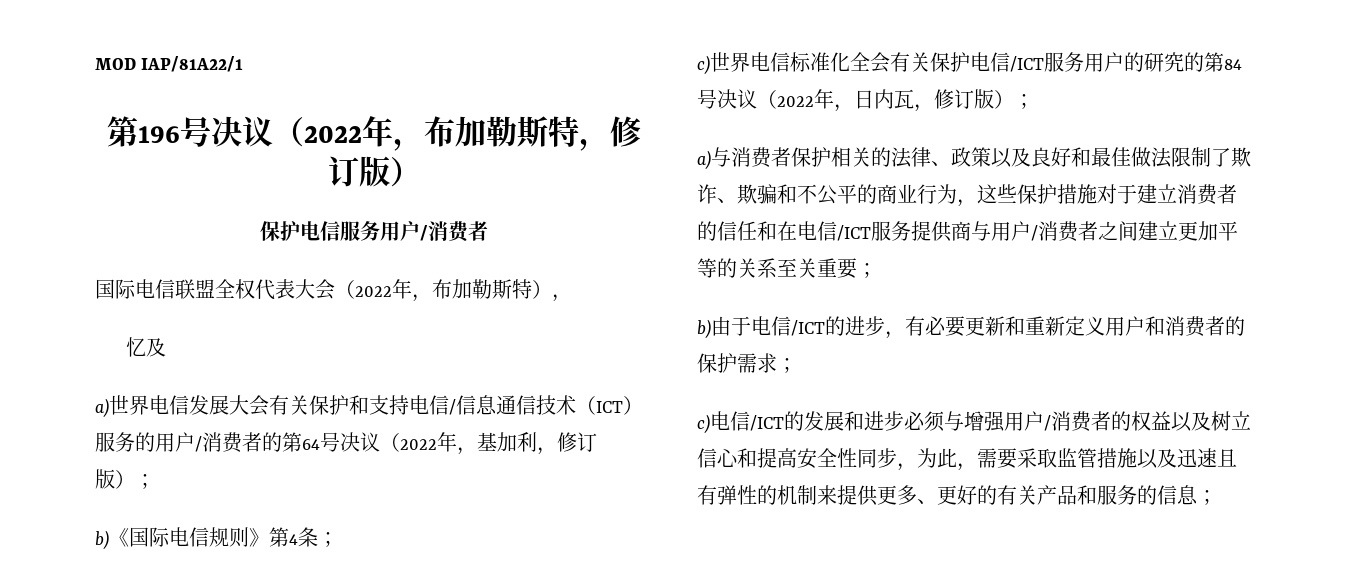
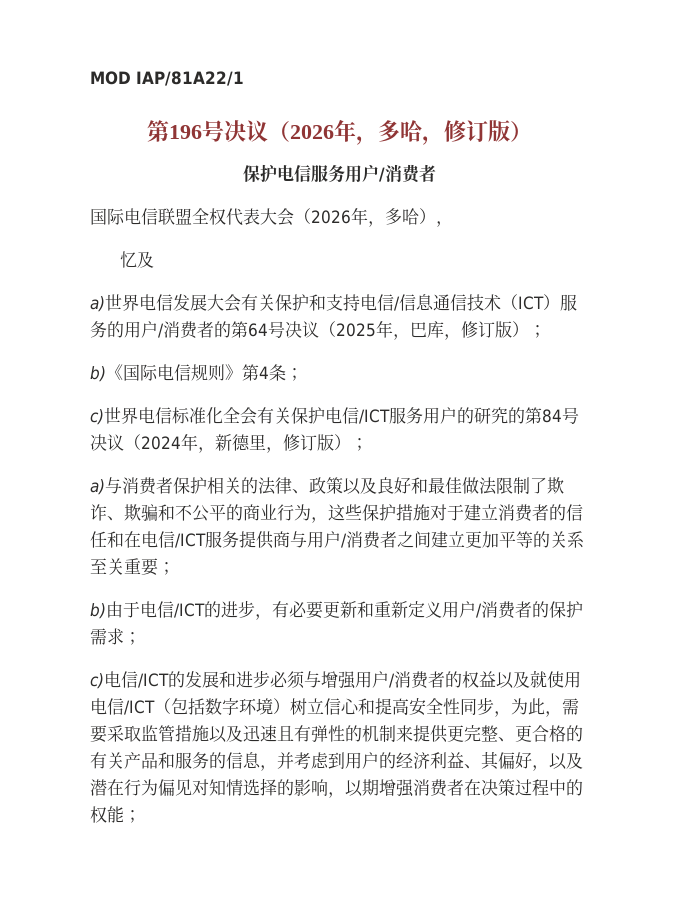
[304,116,579,151] 2022年，布加勒斯特 -> [290,119,422,145] 2026年，多哈
[355,279,532,302] 2022年，布加勒斯特 -> [311,207,419,227] 2026年，多哈
[400,432,537,455] 2022年，基加利 -> [336,320,444,340] 2025年，巴库
[777,89,914,112] 2022年，日内瓦 -> [141,433,266,453] 2024年，新德里
[1145,316,1165,336] 和 -> [476,603,482,618] /
(1211, 421) none -> [530,670,581,688] [90,698,290,715] 就使用电信/ICT（包括数字环境）
[897,485,977,505] 多、更好 -> [464,725,566,742] 完整、更合格
(1198, 495) none -> [260,751,583,771] [90,778,583,798] [90,806,124,823] ，并考虑到用户的经济利益、其偏好，以及潜在行为偏见对知情选择的影响，以期增强消费者在决策过程中的权能

